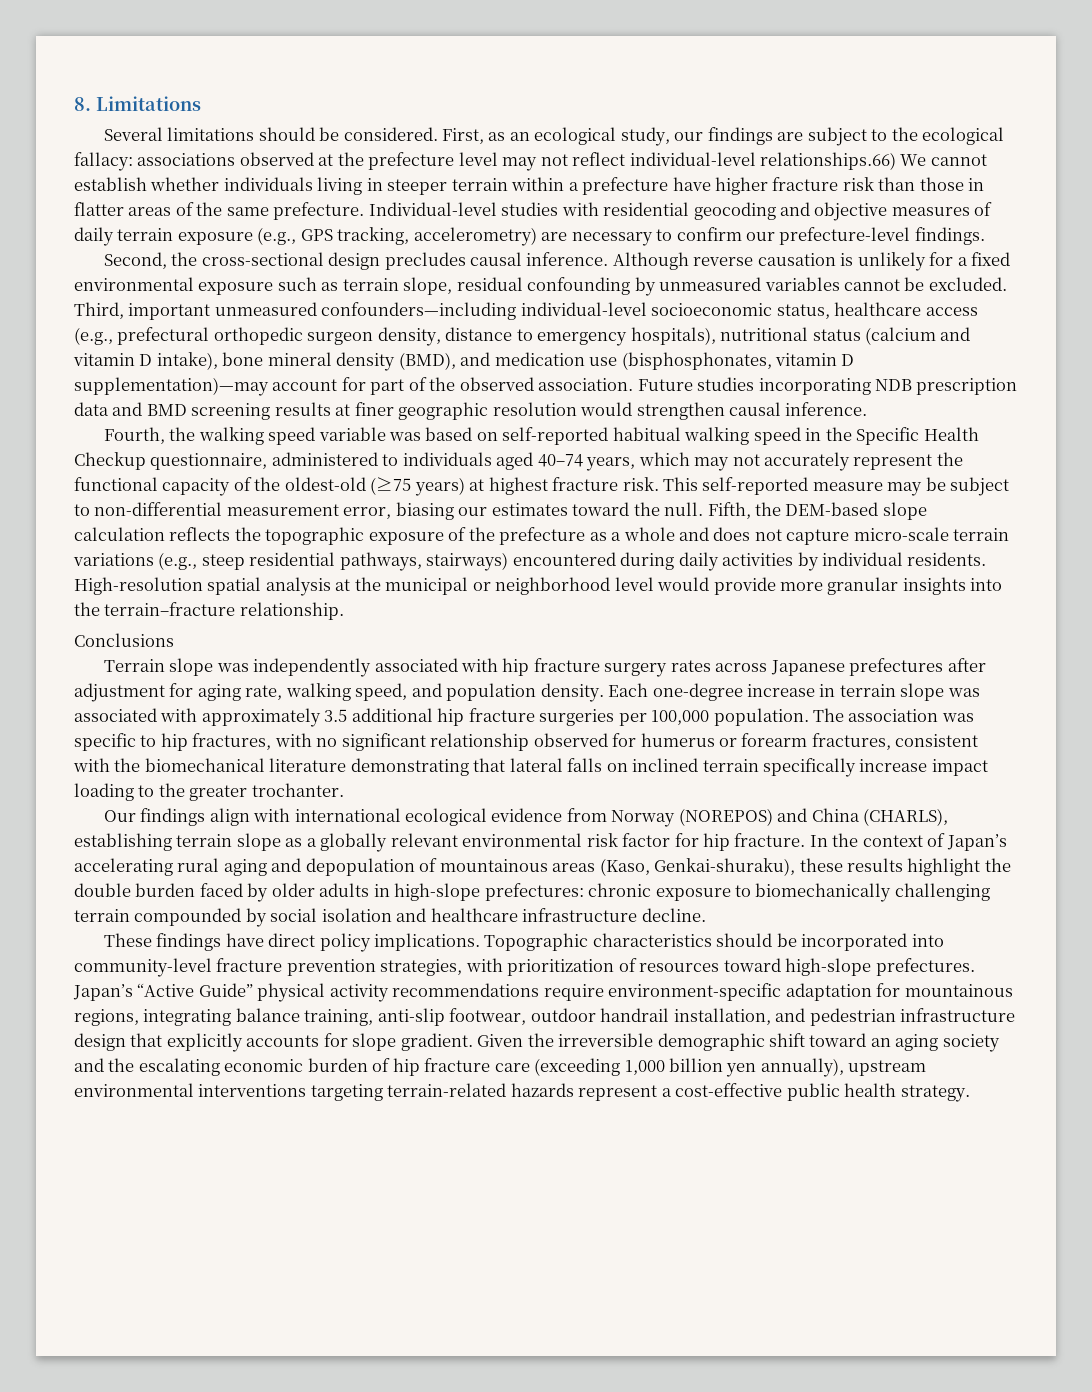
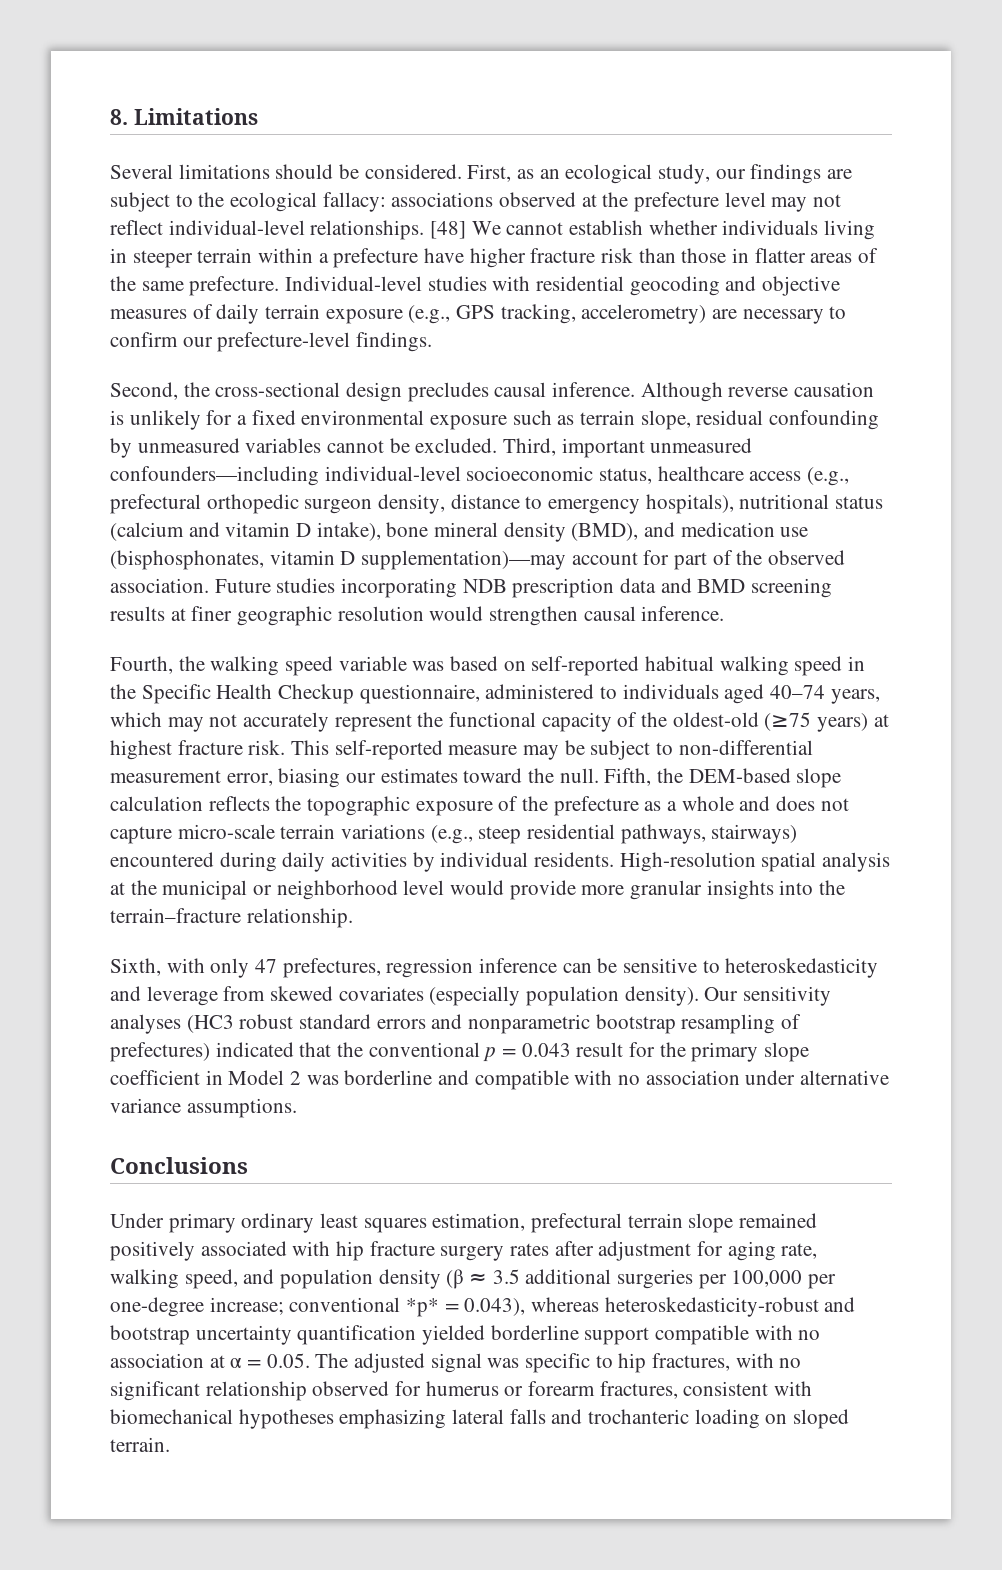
[760,152,897,170] relationships.66) -> [310,220,467,240] relationships. [48]
[74,633,174,647] [103,658,372,677] Conclusions // Terrain slope was independently -> [110,958,879,978] [110,986,832,1006] [110,1014,802,1034] [110,1042,810,1062] [110,1070,890,1090] [110,1098,297,1118] [110,1157,248,1174] [110,1213,818,1233] [110,1241,195,1261] Sixth, with only 47 prefectures, regression inference can be sensitive to heteroskedasticity and leverage from skewed covariates (especially population density). Our sensitivity analyses (HC3 robust standard errors and nonparametric bootstrap resampling of prefectures) indicated that the conventional p = 0.043 result for the primary slope coefficient in Model 2 was borderline and compatible with no association under alternative variance assumptions. // Conclusions // Under primary ordinary least squares estimation, prefectural terrain slope remained positively
[715,658,944,676] across Japanese prefectures -> (550, 1249) none
[540,683,980,702] [74,708,939,727] density. Each one-degree increase in terrain slope was associated with approximately 3.5 additional hip fracture surgeries per 100,000 population. The association -> [378,1269,837,1289] [110,1297,856,1317] [110,1325,821,1345] [110,1353,482,1373] density (β ≈ 3.5 additional surgeries per 100,000 per one-degree increase; conventional *p* = 0.043), whereas heteroskedasticity-robust and bootstrap uncertainty quantification yielded borderline support compatible with no association at α = 0.05. The adjusted signal
[114,758,988,777] [74,783,344,801] [103,808,949,827] [74,833,1007,852] [74,858,1011,876] [74,883,990,902] [74,908,706,927] [103,933,944,952] [74,958,975,977] [73,983,1013,1002] [74,1008,1016,1026] [74,1033,1000,1052] [74,1058,927,1077] [74,1083,970,1102] the biomechanical literature demonstrating that lateral falls on inclined terrain specifically increase impact loading to the greater trochanter. // Our findings align with international ecological evidence from Norway (NOREPOS) and China (CHARLS), establishing terrain slope as a globally relevant environmental risk factor for hip fracture. In the context of Japan’s accelerating rural aging and depopulation of mountainous areas (Kaso, Genkai-shuraku), these results highlight the double burden faced by older adults in high-slope prefectures: chronic exposure to biomechanically challenging terrain compounded by social isolation and healthcare infrastructure decline. // These findings have direct policy implications. Topographic characteristics should be incorporated into community-level fracture prevention strategies, with prioritization of resources toward high-slope prefectures. Japan’s “Active Guide” physical activity recommendations require environment-specific adaptation for mountainous regions, integrating balance training, anti-slip footwear, outdoor handrail installation, and pedestrian infrastructure design that explicitly accounts for slope gradient. Given the irreversible demographic shift toward an aging society and the escalating economic burden of hip fracture care (exceeding 1,000 billion yen annually), upstream environmental interventions targeting terrain-related hazards represent a cost-effective public health strategy. -> [110,1409,850,1429] [110,1437,170,1452] biomechanical hypotheses emphasizing lateral falls and trochanteric loading on sloped terrain.

